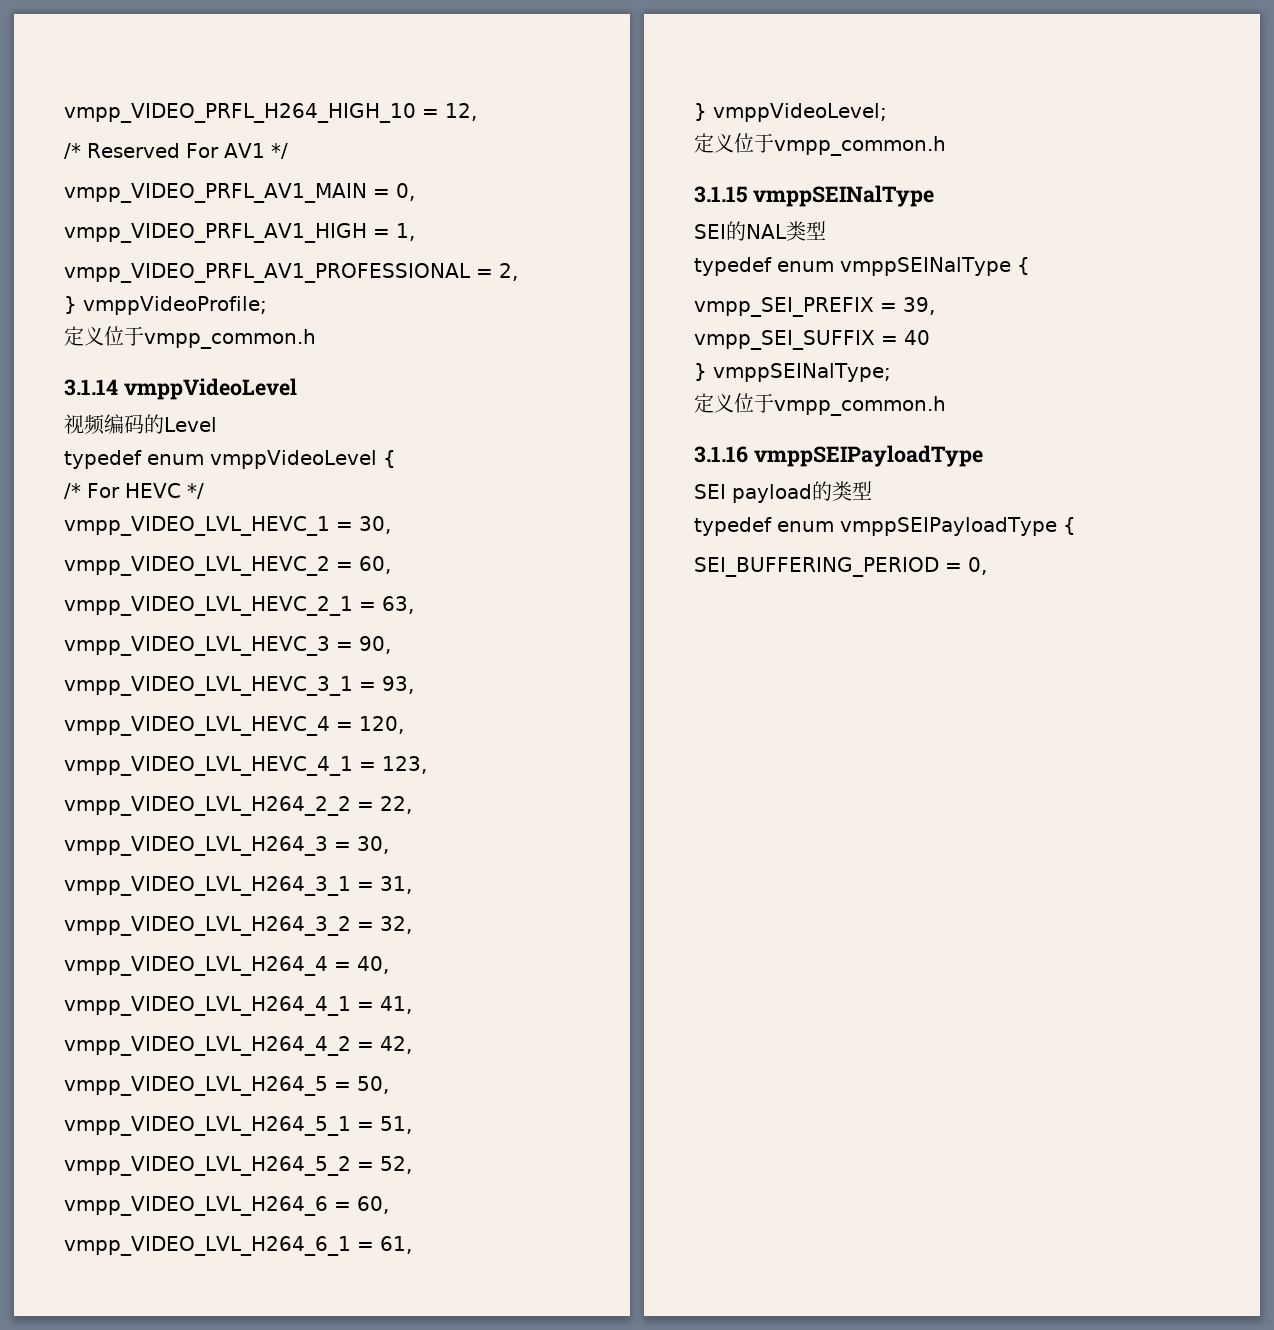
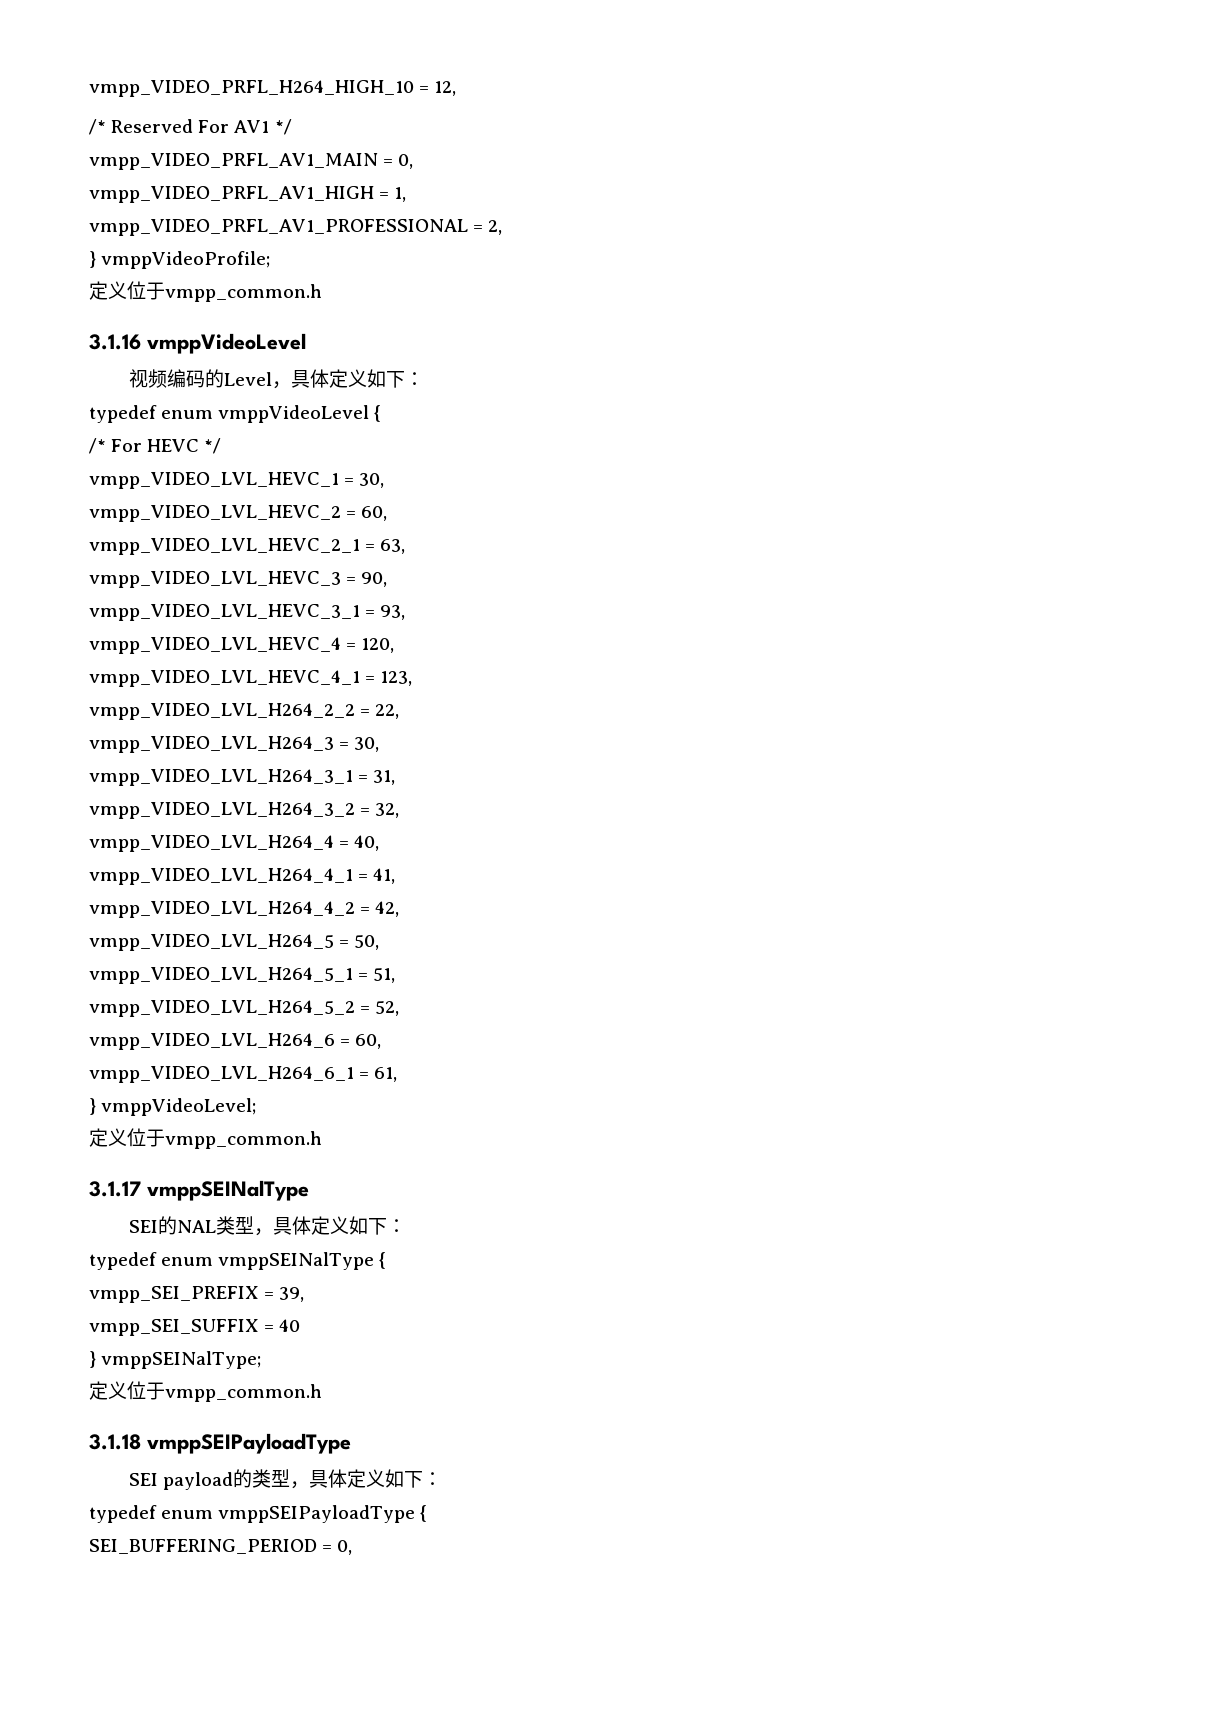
[64,379,118,396] 3.1.14 -> [89,334,141,350] 3.1.16
(217, 424) none -> [271,369,424,389] ，具体定义如下：
[694,186,747,203] 3.1.15 -> [89,1181,141,1197] 3.1.17
(826, 230) none -> [253,1216,406,1236] ，具体定义如下：
[694,446,748,463] 3.1.16 -> [89,1434,141,1450] 3.1.18
(872, 490) none -> [289,1469,442,1489] ，具体定义如下：

